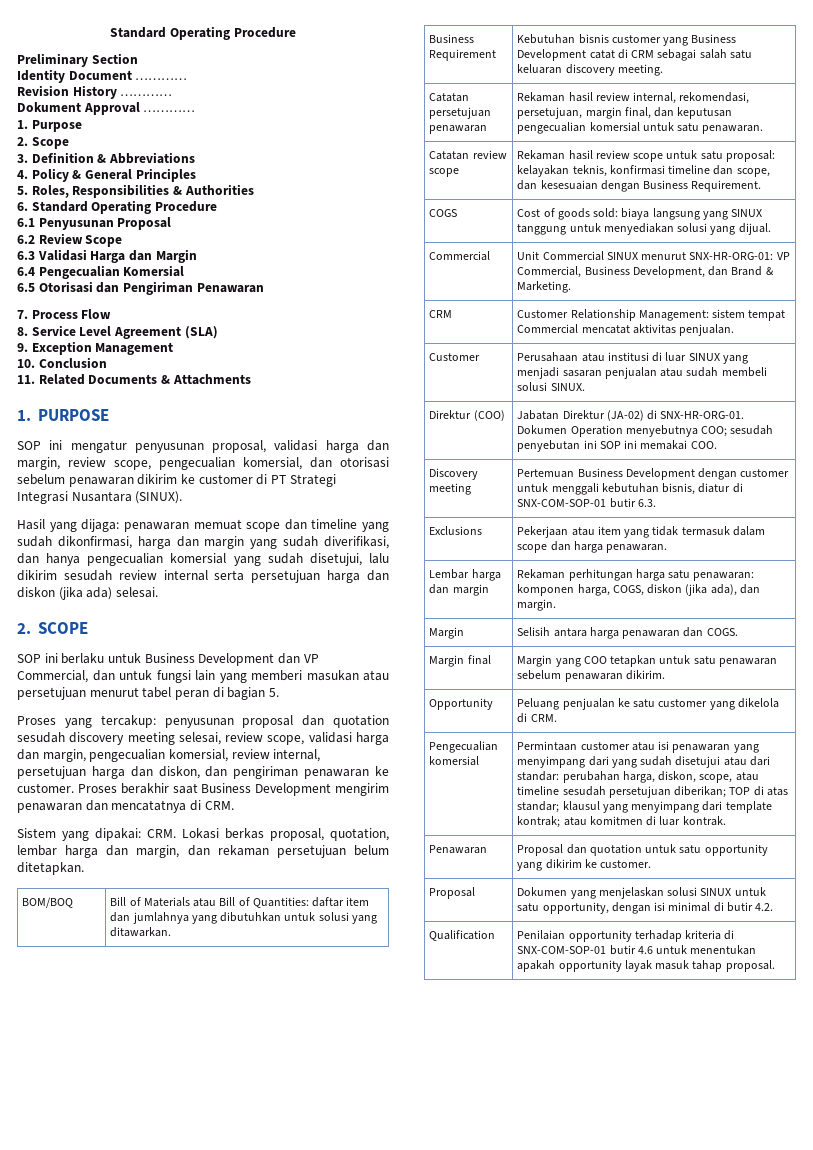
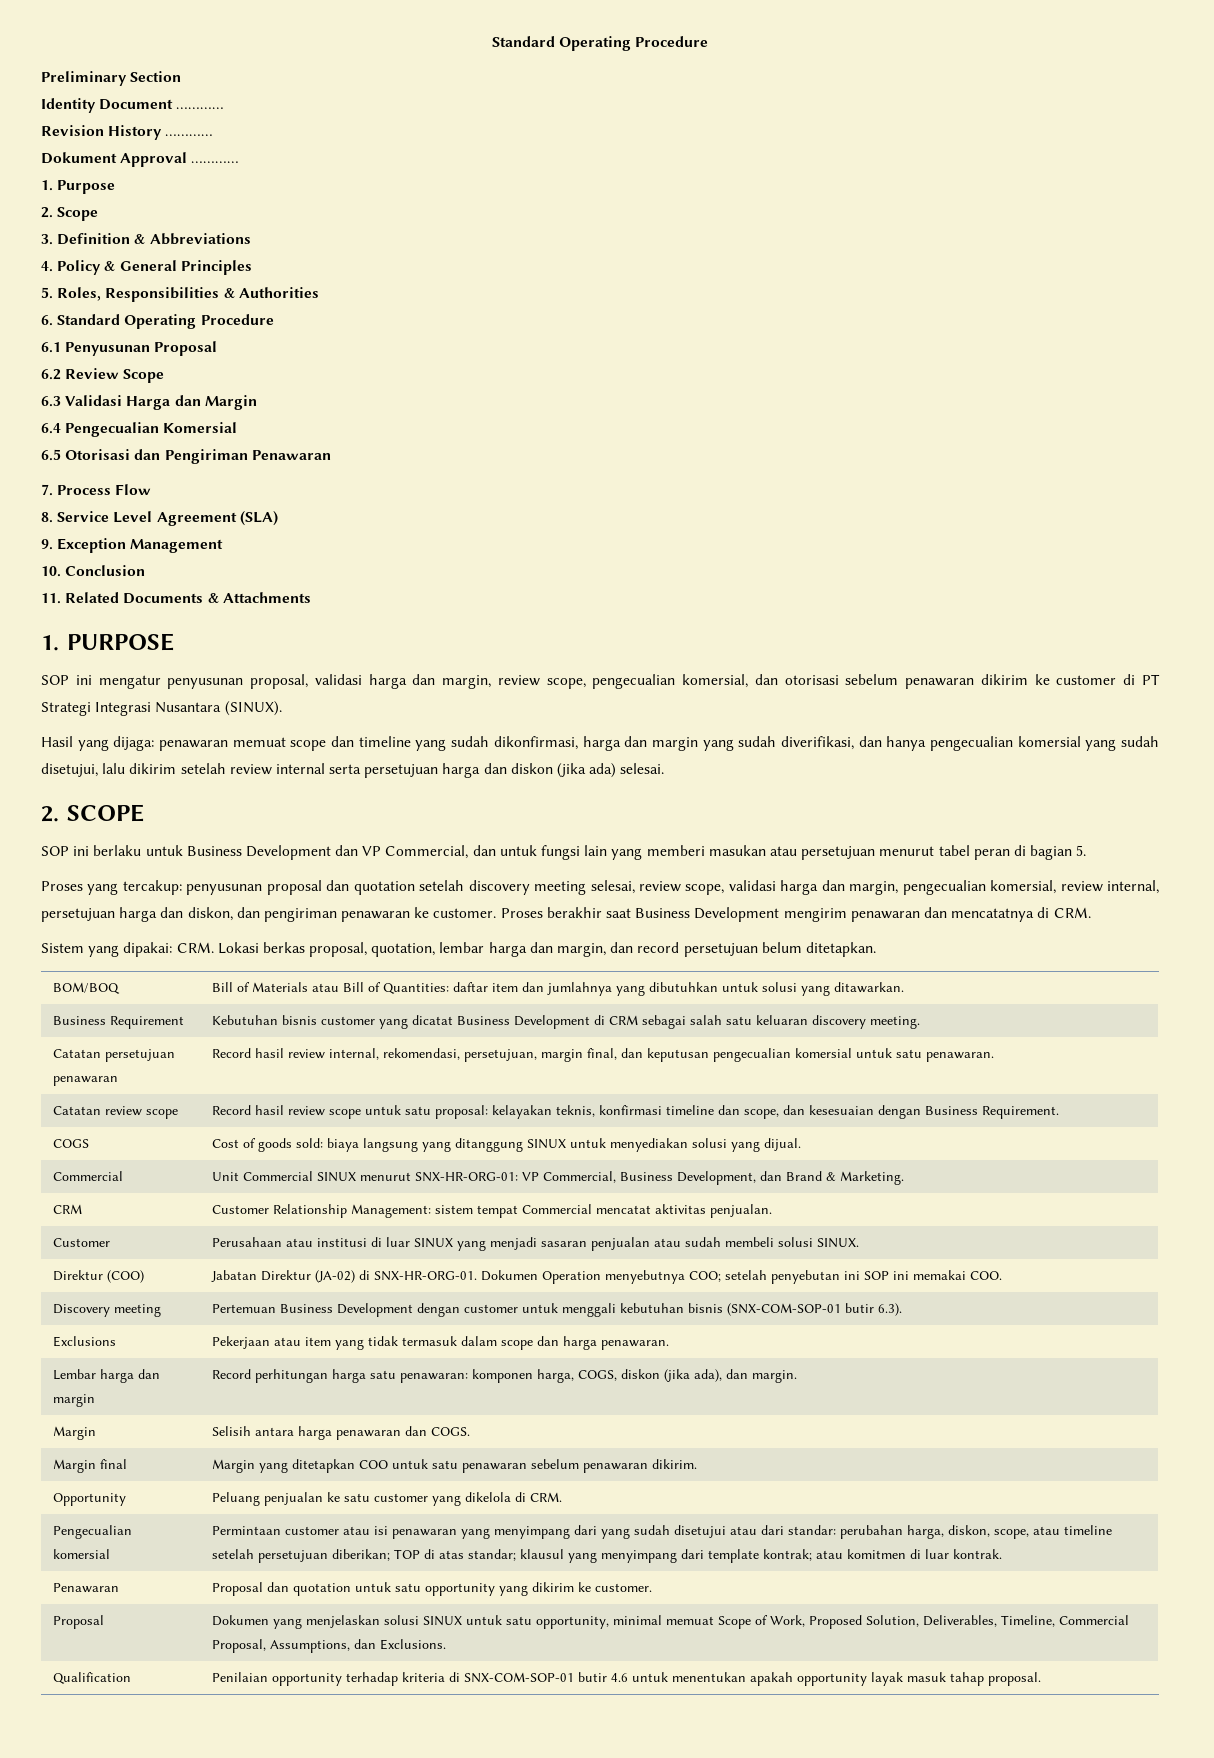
[63,570,112,581] sesudah -> [180,763,226,774] setelah
[17,732,65,743] sesudah -> [419,880,465,891] setelah
[217,845,269,856] rekaman -> [637,942,680,953] record
[691,34,737,43] [517,49,615,61] Business Development catat -> [412,1015,591,1029] dicatat Business Development
[517,92,566,102] Rekaman -> [212,1048,252,1058] Record
[517,150,566,160] Rekaman -> [212,1105,252,1115] Record
[731,209,763,217] [517,224,567,235] SINUX tanggung -> [455,1138,567,1152] ditanggung SINUX
[730,425,774,435] sesudah -> [725,1270,768,1280] setelah
[662,483,743,495] [517,498,656,508] bisnis, diatur di SNX-COM-SOP-01 butir 6.3. -> [688,1303,903,1316] bisnis (SNX-COM-SOP-01 butir 6.3).
[517,569,566,579] Rekaman -> [212,1369,252,1379] Record
[583,655,657,667] COO tetapkan -> [292,1459,389,1473] ditetapkan COO
[562,786,606,796] sesudah -> [212,1549,255,1559] setelah
[611,902,774,914] dengan isi minimal di butir 4.2. -> [613,1615,1130,1629] [212,1639,447,1653] minimal memuat Scope of Work, Proposed Solution, Deliverables, Timeline, Commercial Proposal, Assumptions, dan Exclusions.

